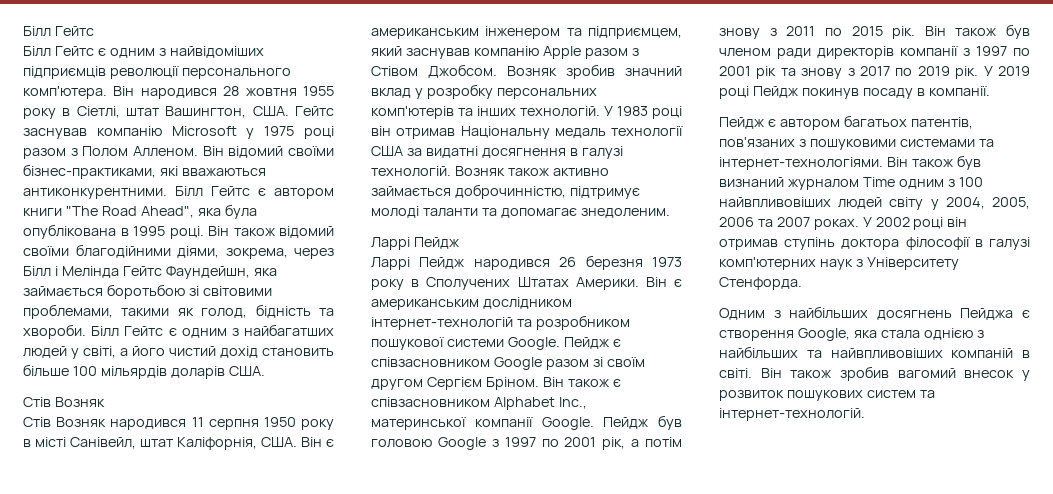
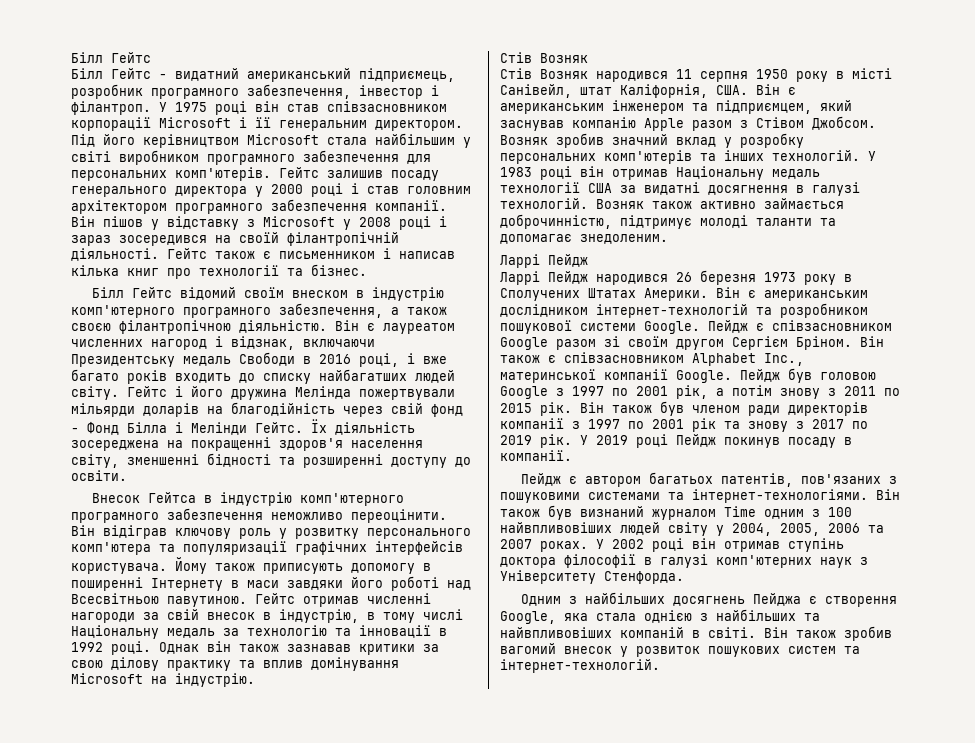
[97,46,264,58] [23,66,291,79] [23,86,334,99] [23,106,334,119] [23,126,335,139] [23,146,334,159] [23,164,266,179] [23,186,334,199] [23,204,257,219] [23,224,334,239] [23,244,334,259] [23,266,277,279] [23,284,272,299] [23,304,334,319] [23,324,334,339] [23,346,334,359] [23,364,265,379] є одним з найвідоміших підприємців революції персонального комп'ютера. Він народився 28 жовтня 1955 року в Сіетлі, штат Вашингтон, США. Гейтс заснував компанію Microsoft у 1975 році разом з Полом Алленом. Він відомий своїми бізнес-практиками, які вважаються антиконкурентними. Білл Гейтс є автором книги "The Road Ahead", яка була опублікована в 1995 році. Він також відомий своїми благодійними діями, зокрема, через Білл і Мелінда Гейтс Фаундейшн, яка займається боротьбою зі світовими проблемами, такими як голод, бідність та хвороби. Білл Гейтс є одним з найбагатших людей у світі, а його чистий дохід становить більше 100 мільярдів доларів США. -> [159,68,455,82] [71,84,439,99] [71,101,447,115] [71,117,463,131] [71,133,471,148] [71,150,431,165] [71,167,439,181] [71,183,471,197] [71,199,447,214] [71,216,447,230] [71,232,399,246] [71,248,455,261] [71,264,367,279] [91,287,444,301] [71,303,447,318] [71,320,455,334] [71,336,375,350] [71,352,447,367] [71,369,455,384] [71,386,455,400] [71,402,463,417] [71,419,415,435] [71,437,423,451] [71,453,471,468] [71,470,127,481] [91,492,404,506] [71,508,447,523] [71,525,471,539] [71,541,463,555] [71,557,431,574] [71,576,471,591] [71,593,431,607] [71,609,463,623] [71,625,447,639] [71,641,439,655] [71,657,399,671] [71,673,255,687] - видатний американський підприємець, розробник програмного забезпечення, інвестор і філантроп. У 1975 році він став співзасновником корпорації Microsoft і її генеральним директором. Під його керівництвом Microsoft стала найбільшим у світі виробником програмного забезпечення для персональних комп'ютерів. Гейтс залишив посаду генерального директора у 2000 році і став головним архітектором програмного забезпечення компанії. Він пішов у відставку з Microsoft у 2008 році і зараз зосередився на своїй філантропічній діяльності. Гейтс також є письменником і написав кілька книг про технології та бізнес. // Білл Гейтс відомий своїм внеском в індустрію комп'ютерного програмного забезпечення, а також своєю філантропічною діяльністю. Він є лауреатом численних нагород і відзнак, включаючи Президентську медаль Свободи в 2016 році, і вже багато років входить до списку найбагатших людей світу. Гейтс і його дружина Мелінда пожертвували мільярди доларів на благодійність через свій фонд - Фонд Білла і Мелінди Гейтс. Їх діяльність зосереджена на покращенні здоров'я населення світу, зменшенні бідності та розширенні доступу до освіти. // Внесок Гейтса в індустрію комп'ютерного програмного забезпечення неможливо переоцінити. Він відіграв ключову роль у розвитку персонального комп'ютера та популяризації графічних інтерфейсів користувача. Йому також приписують допомогу в поширенні Інтернету в маси завдяки його роботі над Всесвітньою павутиною. Гейтс отримав численні нагороди за свій внесок в індустрію, в тому числі Національну медаль за технологію та інновації в 1992 році. Однак він також зазнавав критики за свою ділову практику та вплив домінування Microsoft на індустрію.

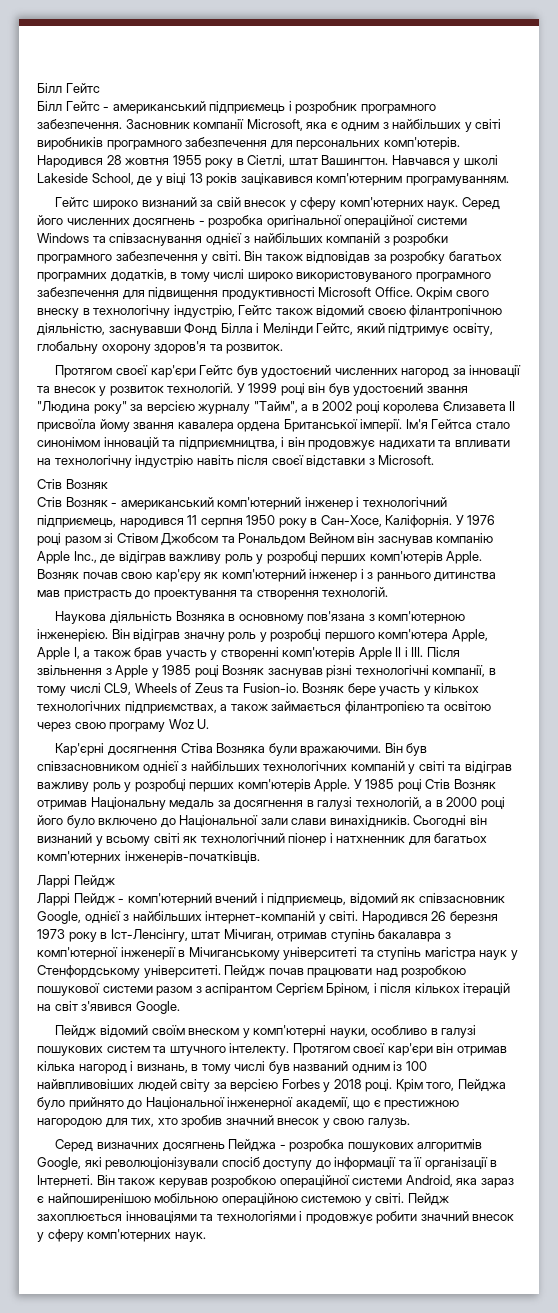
[175,68,455,82] [71,84,439,99] [71,101,447,115] [71,117,463,131] [71,133,471,148] [71,150,199,165] видатний американський підприємець, розробник програмного забезпечення, інвестор і філантроп. У 1975 році він став співзасновником корпорації Microsoft і її генеральним директором. Під його керівництвом Microsoft стала найбільшим у світі виробником -> [112,101,436,114] [37,119,502,132] [37,137,103,150] американський підприємець і розробник програмного забезпечення. Засновник компанії Microsoft, яка є одним з найбільших у світі виробників
[279,167,439,181] [71,183,471,197] [71,199,447,214] [71,216,447,230] [71,232,399,246] [71,248,455,261] [71,264,367,279] [91,287,444,301] [71,303,447,318] [71,320,455,334] [71,336,375,350] [71,352,447,367] [71,369,455,384] [71,386,455,400] [71,402,463,417] [71,419,415,435] [71,437,423,451] [71,453,471,468] [71,470,127,481] [91,492,404,506] [71,508,447,523] [71,525,471,539] [71,541,463,555] [71,557,431,574] [71,576,471,591] [71,593,431,607] [71,609,463,623] [71,625,447,639] [71,641,439,655] [71,657,399,671] [71,673,255,687] [500,52,588,63] [500,68,588,79] Гейтс залишив посаду генерального директора у 2000 році і став головним архітектором програмного забезпечення компанії. Він пішов у відставку з Microsoft у 2008 році і зараз зосередився на своїй філантропічній діяльності. Гейтс також є письменником і написав кілька книг про технології та бізнес. // Білл Гейтс відомий своїм внеском в індустрію комп'ютерного програмного забезпечення, а також своєю філантропічною діяльністю. Він є лауреатом численних нагород і відзнак, включаючи Президентську медаль Свободи в 2016 році, і вже багато років входить до списку найбагатших людей світу. Гейтс і його дружина Мелінда пожертвували мільярди доларів на благодійність через свій фонд - Фонд Білла і Мелінди Гейтс. Їх діяльність зосереджена на покращенні здоров'я населення світу, зменшенні бідності та розширенні доступу до освіти. // Внесок Гейтса в індустрію комп'ютерного програмного забезпечення неможливо переоцінити. Він відіграв ключову роль у розвитку персонального комп'ютера та популяризації графічних інтерфейсів користувача. Йому також приписують допомогу в поширенні Інтернету в маси завдяки його роботі над Всесвітньою павутиною. Гейтс отримав численні нагороди за свій внесок в індустрію, в тому числі Національну медаль за технологію та інновації в 1992 році. Однак він також зазнавав критики за свою ділову практику та вплив домінування Microsoft на індустрію. // Стів Возняк // Стів Возняк -> [37,155,498,168] [37,173,509,186] [55,197,500,210] [37,215,467,228] [37,233,449,246] [37,251,502,264] [37,269,491,282] [37,287,489,300] [37,305,503,318] [37,322,493,336] [37,341,284,354] [55,365,522,378] [37,383,468,396] [37,401,516,414] [37,419,510,432] [37,437,510,450] [37,455,435,468] [37,479,108,489] [37,497,447,510] [37,515,116,528] Народився 28 жовтня 1955 року в Сіетлі, штат Вашингтон. Навчався у школі Lakeside School, де у віці 13 років зацікавився комп'ютерним програмуванням. // Гейтс широко визнаний за свій внесок у сферу комп'ютерних наук. Серед його численних досягнень - розробка оригінальної операційної системи Windows та співзаснування однієї з найбільших компаній з розробки програмного забезпечення у світі. Він також відповідав за розробку багатьох програмних додатків, в тому числі широко використовуваного програмного забезпечення для підвищення продуктивності Microsoft Office. Окрім свого внеску в технологічну індустрію, Гейтс також відомий своєю філантропічною діяльністю, заснувавши Фонд Білла і Мелінди Гейтс, який підтримує освіту, глобальну охорону здоров'я та розвиток. // Протягом своєї кар'єри Гейтс був удостоєний численних нагород за інновації та внесок у розвиток технологій. У 1999 році він був удостоєний звання "Людина року" за версією журналу "Тайм", а в 2002 році королева Єлизавета II присвоїла йому звання кавалера ордена Британської імперії. Ім'я Гейтса стало синонімом інновацій та підприємництва, і він продовжує надихати та впливати на технологічну індустрію навіть після своєї відставки з Microsoft. // Стів Возняк // Стів Возняк - американський комп'ютерний інженер і технологічний підприємець,
[852,68,892,79] [500,84,796,98] [500,100,852,114] [500,116,876,131] [500,133,804,148] [500,150,876,164] [500,166,820,180] [500,182,860,196] [500,198,844,209] [500,214,836,229] [500,234,668,244] [500,254,588,268] [500,271,668,285] місті Санівейл, штат Каліфорнія, США. Він є американським інженером та підприємцем, який заснував компанію Apple разом з Стівом Джобсом. Возняк зробив значний вклад у розробку персональних комп'ютерів та інших технологій. У 1983 році він отримав Національну медаль технології США за видатні досягнення в галузі технологій. Возняк також активно займається доброчинністю, підтримує молоді таланти та допомагає знедоленим. // Ларрі Пейдж // Ларрі Пейдж народився -> [320,515,496,528] [37,533,494,546] [37,551,483,564] [37,569,497,582] [37,587,389,600] [55,611,466,624] [37,629,488,642] [37,647,460,660] [37,665,496,678] [37,683,480,696] [37,701,491,714] [37,719,210,732] [55,743,428,756] [37,761,512,774] [37,779,496,792] [37,797,505,810] [37,815,487,828] [37,833,488,846] [37,851,260,864] [37,875,115,888] [37,893,505,906] [37,911,428,924] Сан-Хосе, Каліфорнія. У 1976 році разом зі Стівом Джобсом та Рональдом Вейном він заснував компанію Apple Inc., де відіграв важливу роль у розробці перших комп'ютерів Apple. Возняк почав свою кар'єру як комп'ютерний інженер і з раннього дитинства мав пристрасть до проектування та створення технологій. // Наукова діяльність Возняка в основному пов'язана з комп'ютерною інженерією. Він відіграв значну роль у розробці першого комп'ютера Apple, Apple I, а також брав участь у створенні комп'ютерів Apple II і III. Після звільнення з Apple у 1985 році Возняк заснував різні технологічні компанії, в тому числі CL9, Wheels of Zeus та Fusion-io. Возняк бере участь у кількох технологічних підприємствах, а також займається філантропією та освітою через свою програму Woz U. // Кар'єрні досягнення Стіва Возняка були вражаючими. Він був співзасновником однієї з найбільших технологічних компаній у світі та відіграв важливу роль у розробці перших комп'ютерів Apple. У 1985 році Стів Возняк отримав Національну медаль за досягнення в галузі технологій, а в 2000 році його було включено до Національної зали слави винахідників. Сьогодні він визнаний у всьому світі як технологічний піонер і натхненник для багатьох комп'ютерних інженерів-початківців. // Ларрі Пейдж // Ларрі Пейдж - комп'ютерний вчений і підприємець, відомий як співзасновник Google, однієї з найбільших інтернет-компаній у світі. Народився
[500,287,868,301] [500,303,868,318] [500,320,892,334] [500,336,884,350] [500,352,804,366] [500,368,876,383] [500,385,900,399] [500,401,868,416] [500,418,868,432] [500,434,852,448] [500,450,572,461] [520,472,897,487] [500,489,900,503] [500,505,852,520] [500,522,884,536] [500,538,844,552] [500,554,868,568] [500,570,684,584] [520,592,897,607] [500,609,820,624] [500,626,892,641] [500,643,860,657] [500,659,660,673] Сполучених Штатах Америки. Він є американським дослідником інтернет-технологій та розробником пошукової системи Google. Пейдж є співзасновником Google разом зі своїм другом Сергієм Бріном. Він також є співзасновником Alphabet Inc., материнської компанії Google. Пейдж був головою Google з 1997 по 2001 рік, а потім знову з 2011 по 2015 рік. Він також був членом ради директорів компанії з 1997 по 2001 рік та знову з 2017 по 2019 рік. У 2019 році Пейдж покинув посаду в компанії. // Пейдж є автором багатьох патентів, пов'язаних з пошуковими системами та інтернет-технологіями. Він також був визнаний журналом Time одним з 100 найвпливовіших людей світу у 2004, 2005, 2006 та 2007 роках. У 2002 році він отримав ступінь доктора філософії в галузі комп'ютерних наук з Університету Стенфорда. // Одним з найбільших досягнень Пейджа є створення Google, яка стала однією з найбільших та найвпливовіших компаній в світі. Він також зробив вагомий внесок у розвиток пошукових систем та інтернет-технологій. -> [110,929,451,942] [37,947,518,960] [37,965,467,978] [37,983,511,996] [37,1001,180,1014] [55,1025,477,1038] [37,1043,507,1056] [37,1061,427,1074] [37,1079,506,1092] [37,1097,460,1110] [37,1115,410,1128] [55,1139,483,1152] [37,1157,498,1170] [37,1175,514,1188] [37,1193,449,1206] [37,1211,515,1224] [37,1229,206,1242] Іст-Ленсінгу, штат Мічиган, отримав ступінь бакалавра з комп'ютерної інженерії в Мічиганському університеті та ступінь магістра наук у Стенфордському університеті. Пейдж почав працювати над розробкою пошукової системи разом з аспірантом Сергієм Бріном, і після кількох ітерацій на світ з'явився Google. // Пейдж відомий своїм внеском у комп'ютерні науки, особливо в галузі пошукових систем та штучного інтелекту. Протягом своєї кар'єри він отримав кілька нагород і визнань, в тому числі був названий одним із 100 найвпливовіших людей світу за версією Forbes у 2018 році. Крім того, Пейджа було прийнято до Національної інженерної академії, що є престижною нагородою для тих, хто зробив значний внесок у свою галузь. // Серед визначних досягнень Пейджа - розробка пошукових алгоритмів Google, які революціонізували спосіб доступу до інформації та її організації в Інтернеті. Він також керував розробкою операційної системи Android, яка зараз є найпоширенішою мобільною операційною системою у світі. Пейдж захоплюється інноваціями та технологіями і продовжує робити значний внесок у сферу комп'ютерних наук.

